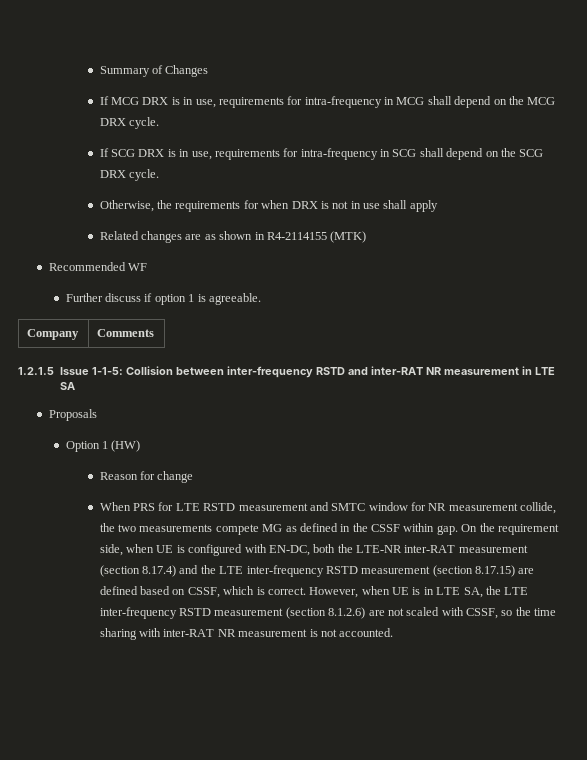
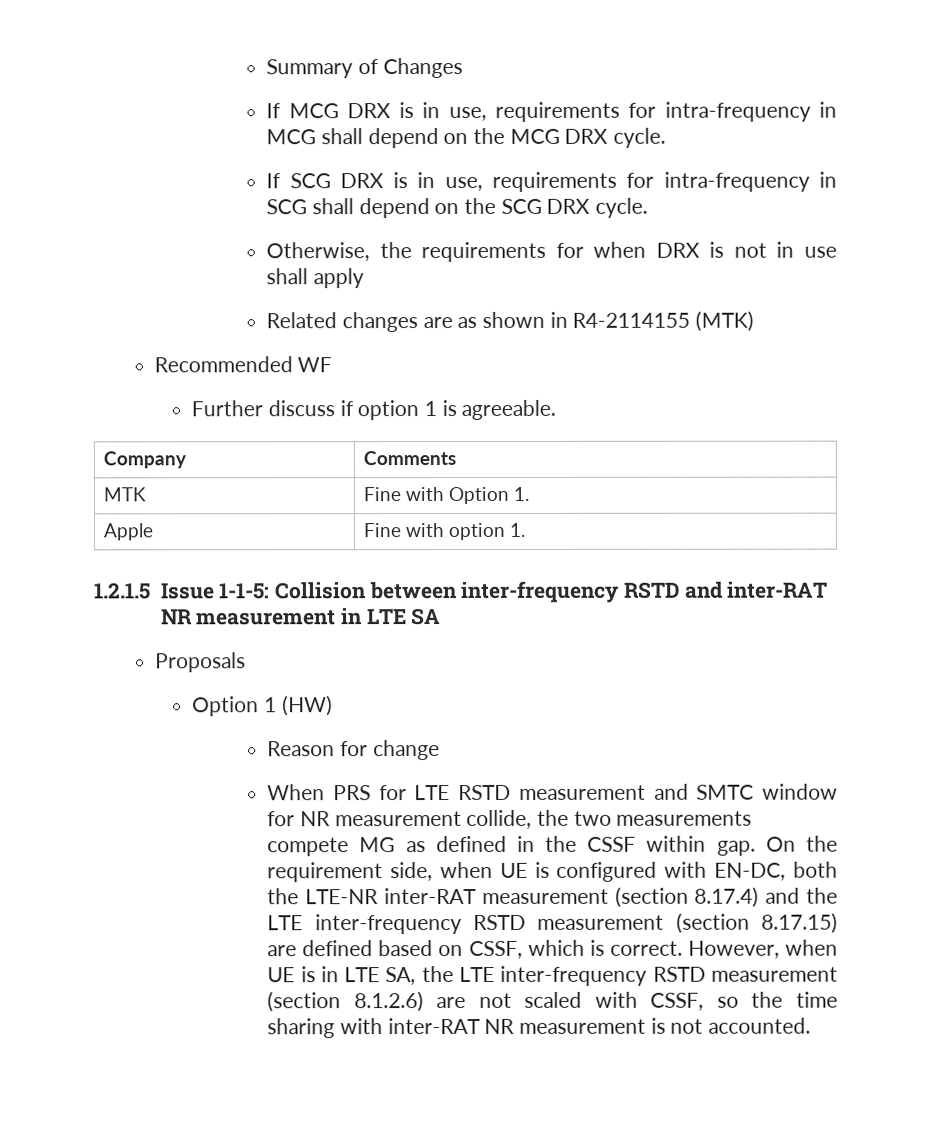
(155, 333) none -> [103,487,147,502] [363,486,530,505] [103,523,154,541] [363,522,526,541] // MTK | Fine with Option 1. // Apple | Fine with option 1.

